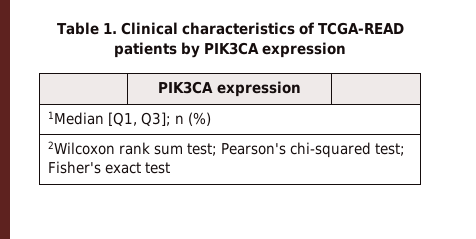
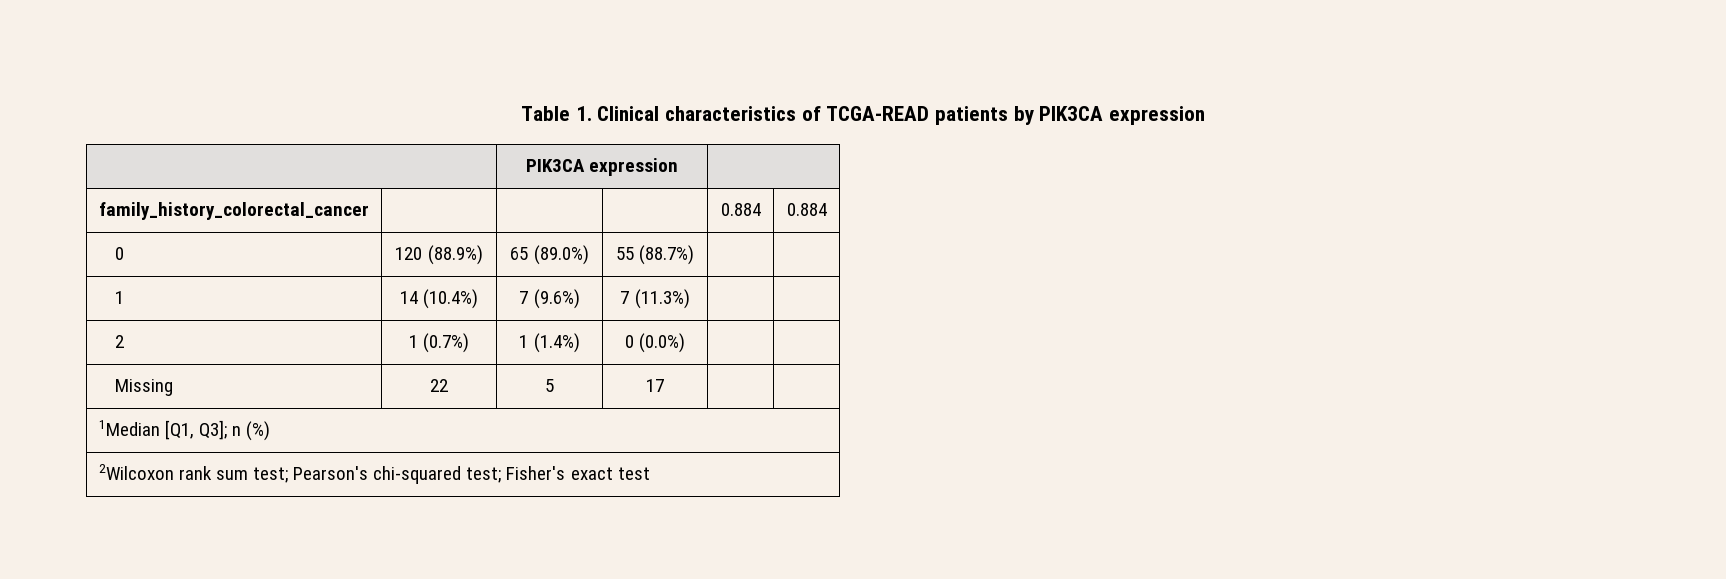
(301, 89) none -> [98,202,369,220] [720,203,761,216] [786,203,827,216] [114,247,124,260] [395,245,483,265] [510,245,589,265] [615,245,695,265] [114,291,124,304] [399,289,479,309] [519,289,580,309] [620,289,690,309] [114,335,124,348] [408,333,470,353] [519,333,580,353] [624,333,686,353] [114,379,173,396] [430,379,448,392] [545,379,554,392] [646,379,664,392] // family_history_colorectal_cancer | | | | 0.884 | 0.884 // 0 | 120 (88.9%) | 65 (89.0%) | 55 (88.7%) | | // 1 | 14 (10.4%) | 7 (9.6%) | 7 (11.3%) | | // 2 | 1 (0.7%) | 1 (1.4%) | 0 (0.0%) | | // Missing | 22 | 5 | 17 | |

